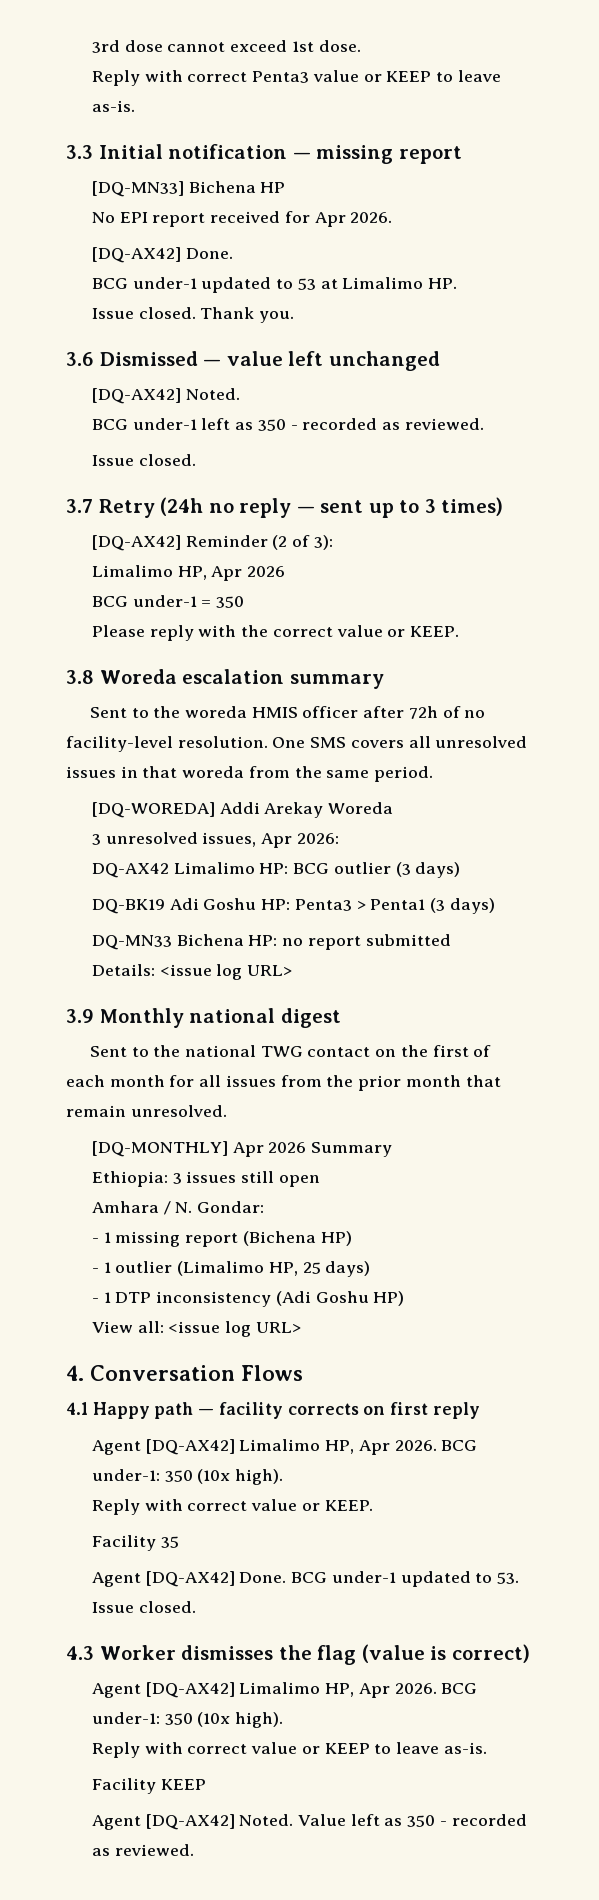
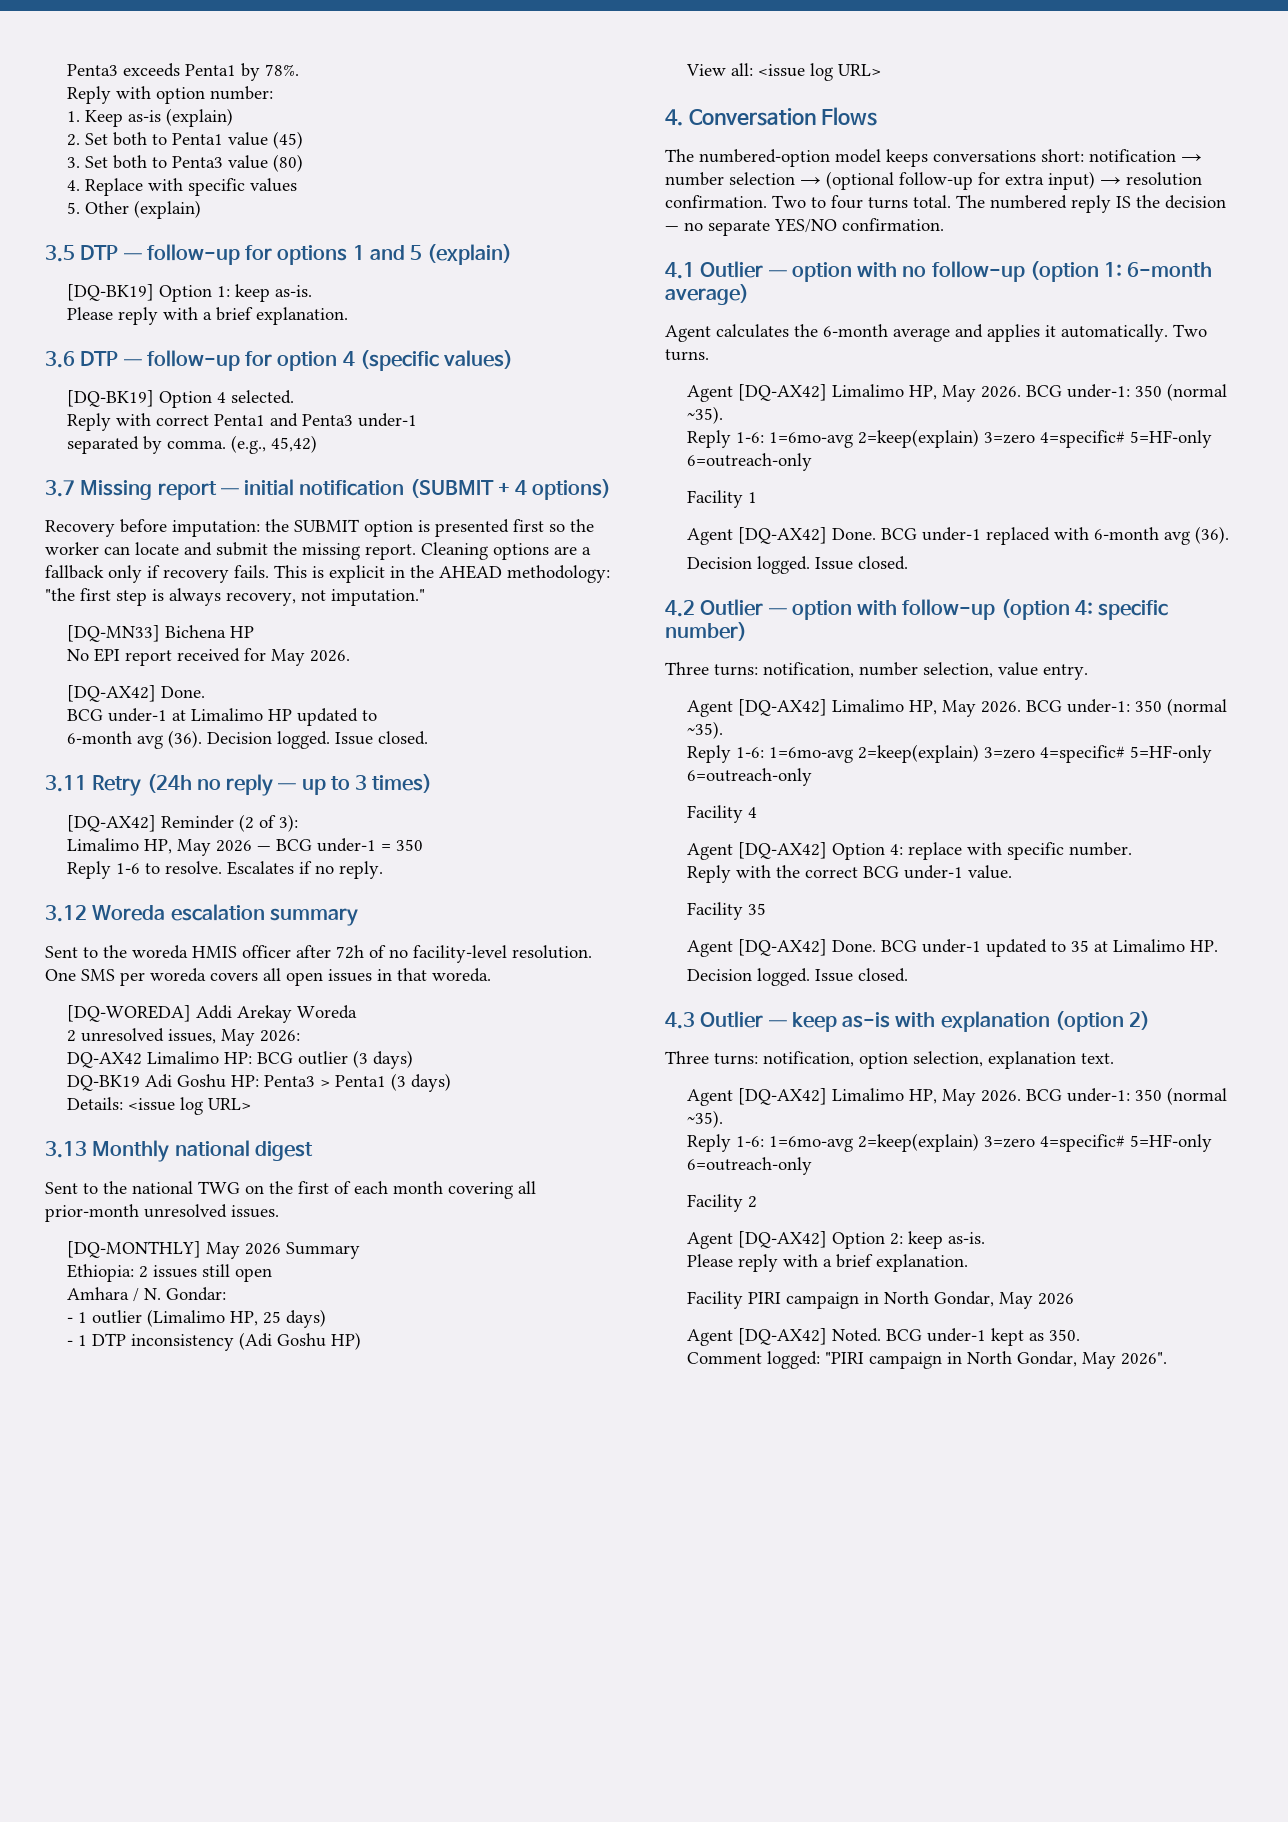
[91,40,361,53] [91,70,501,86] [91,100,135,112] [66,144,462,164] 3rd dose cannot exceed 1st dose. // Reply with correct Penta3 value or KEEP to leave as-is. // 3.3 Initial notification — missing report -> [67,63,300,81] [67,86,274,104] [67,108,234,127] [67,131,304,149] [67,154,304,172] [67,178,298,196] [67,200,202,219] [45,244,513,265] [67,284,313,302] [67,307,349,325] [45,350,514,371] [67,390,295,408] [67,413,418,431] [67,435,318,454] [45,479,612,500] [45,519,594,537] [45,542,591,560] [45,565,610,583] [45,588,425,606] Penta3 exceeds Penta1 by 78%. // Reply with option number: // 1. Keep as-is (explain) // 2. Set both to Penta1 value (45) // 3. Set both to Penta3 value (80) // 4. Replace with specific values // 5. Other (explain) // 3.5 DTP — follow-up for options 1 and 5 (explain) // [DQ-BK19] Option 1: keep as-is. // Please reply with a brief explanation. // 3.6 DTP — follow-up for option 4 (specific values) // [DQ-BK19] Option 4 selected. // Reply with correct Penta1 and Penta3 under-1 // separated by comma. (e.g., 45,42) // 3.7 Missing report — initial notification (SUBMIT + 4 options) // Recovery before imputation: the SUBMIT option is presented first so the worker can locate and submit the missing report. Cleaning options are a fallback only if recovery fails. This is explicit in the AHEAD methodology: "the first step is always recovery, not imputation."
[314,212,346,227] Apr -> [271,649,306,666] May
[201,277,457,293] [91,307,295,323] [66,351,440,371] [91,388,240,404] [91,418,484,431] [91,454,196,466] [66,499,93,513] updated to 53 at Limalimo HP. // Issue closed. Thank you. // 3.6 Dismissed — value left unchanged // [DQ-AX42] Noted. // BCG under-1 left as 350 - recorded as reviewed. // Issue closed. // 3.7 -> [172,708,378,726] [67,730,429,749] [45,775,87,792] at Limalimo HP updated to // 6-month avg (36). Decision logged. Issue closed. // 3.11
[320,500,364,513] sent -> (297, 786) none
[211,566,286,581] Apr 2026 // -> [177,839,272,856] May 2026 —
[91,625,459,641] [66,670,94,684] Please reply with the correct value or KEEP. // 3.8 -> [67,861,384,879] [45,905,87,922] Reply 1-6 to resolve. Escalates if no reply. // 3.12
(347, 742) none -> [120,968,206,986] per woreda
[435,736,528,748] unresolved -> [286,972,323,986] open
[182,766,434,782] woreda from the same period. -> [432,968,491,982] woreda.
[91,834,101,845] 3 -> [67,1030,77,1042] 2
[261,833,293,848] Apr -> [221,1029,256,1046] May
[91,934,451,950] // DQ-MN33 Bichena HP: no report submitted -> (452, 1082) none
[66,1009,94,1023] 3.9 -> [45,1141,87,1158] 3.13
[307,1047,371,1057] contact -> (240, 1187) none
[169,1075,501,1091] [66,1105,227,1117] for all issues from the prior month that remain unresolved. -> [448,1181,536,1199] [45,1204,279,1222] covering all prior-month unresolved issues.
[232,1142,264,1157] Apr -> [206,1242,241,1259] May
[172,1173,182,1184] 3 -> [139,1266,149,1278] 2
[91,1231,352,1247] // - 1 missing report (Bichena HP) -> (227, 1294) none
[66,1402,480,1419] [91,1439,478,1455] [91,1469,284,1485] [91,1499,374,1515] 4.1 Happy path — facility corrects on first reply // Agent [DQ-AX42] Limalimo HP, Apr 2026. BCG under-1: 350 (10x high). // Reply with correct value or KEEP. -> [665,149,1202,167] [665,171,1202,190] [665,195,1226,213] [665,218,944,236] [665,261,1213,282] [665,284,749,305] [665,324,1207,342] [665,349,709,361] [687,383,1228,402] [687,406,724,424] [687,429,1213,448] [687,453,813,471] [687,490,758,508] [687,526,1230,545] [687,556,909,574] [665,599,1169,620] [665,622,747,641] [665,662,1088,680] [687,698,1228,717] [687,721,724,739] [687,744,1213,763] [687,768,813,786] [687,805,758,823] [687,842,1133,860] [687,865,1013,883] The numbered-option model keeps conversations short: notification → number selection → (optional follow-up for extra input) → resolution confirmation. Two to four turns total. The numbered reply IS the decision — no separate YES/NO confirmation. // 4.1 Outlier — option with no follow-up (option 1: 6-month average) // Agent calculates the 6-month average and applies it automatically. Two turns. // Agent [DQ-AX42] Limalimo HP, May 2026. BCG under-1: 350 (normal ~35). // Reply 1-6: 1=6mo-avg 2=keep(explain) 3=zero 4=specific# 5=HF-only 6=outreach-only // Facility 1 // Agent [DQ-AX42] Done. BCG under-1 replaced with 6-month avg (36). // Decision logged. Issue closed. // 4.2 Outlier — option with follow-up (option 4: specific number) // Three turns: notification, number selection, value entry. // Agent [DQ-AX42] Limalimo HP, May 2026. BCG under-1: 350 (normal ~35). // Reply 1-6: 1=6mo-avg 2=keep(explain) 3=zero 4=specific# 5=HF-only 6=outreach-only // Facility 4 // Agent [DQ-AX42] Option 4: replace with specific number. // Reply with the correct BCG under-1 value.
[496,1572,519,1584] [91,1601,196,1613] [66,1644,530,1665] [91,1682,478,1698] [91,1712,284,1728] [91,1742,487,1758] [91,1778,206,1794] [91,1814,527,1830] [91,1844,194,1856] 53. Issue closed. // 4.3 Worker dismisses the flag (value is correct) // Agent [DQ-AX42] Limalimo HP, Apr 2026. BCG under-1: 350 (10x high). // Reply with correct value or KEEP to leave as-is. // Facility KEEP // Agent [DQ-AX42] Noted. Value left as 350 - recorded as reviewed. -> [1071,939,1219,952] [687,968,909,986] [665,1011,1151,1032] [665,1051,1114,1069] [687,1087,1228,1106] [687,1110,724,1128] [687,1133,1213,1152] [687,1157,813,1175] [687,1194,758,1212] [687,1231,986,1249] [687,1254,969,1272] [687,1291,1075,1309] [687,1328,1081,1346] [687,1351,1168,1369] 35 at Limalimo HP. // Decision logged. Issue closed. // 4.3 Outlier — keep as-is with explanation (option 2) // Three turns: notification, option selection, explanation text. // Agent [DQ-AX42] Limalimo HP, May 2026. BCG under-1: 350 (normal ~35). // Reply 1-6: 1=6mo-avg 2=keep(explain) 3=zero 4=specific# 5=HF-only 6=outreach-only // Facility 2 // Agent [DQ-AX42] Option 2: keep as-is. // Please reply with a brief explanation. // Facility PIRI campaign in North Gondar, May 2026 // Agent [DQ-AX42] Noted. BCG under-1 kept as 350. // Comment logged: "PIRI campaign in North Gondar, May 2026".

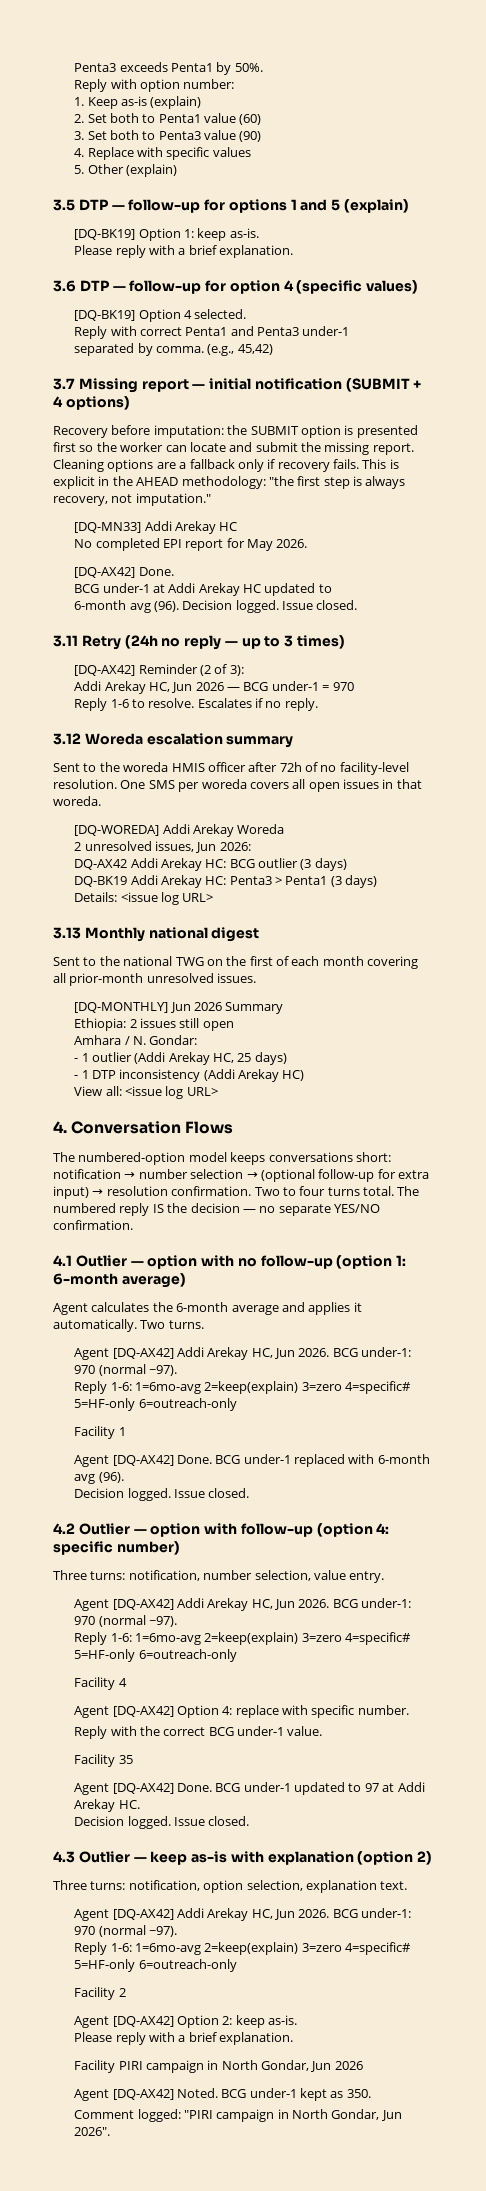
[265,64,300,76] 78%. -> [234,63,263,72] 50%.
[273,131,304,149] (45) -> [239,114,262,125] (60)
[273,154,304,172] (80) -> [239,131,262,142] (90)
[165,625,255,638] Bichena HP -> [144,521,238,534] Addi Arekay HC
(90, 655) none -> [95,538,160,551] completed
[177,648,241,662] received -> (224, 545) none
[191,708,293,721] Limalimo HP -> [168,583,262,596] Addi Arekay HC
[168,730,203,748] (36). -> [153,601,179,612] (96).
[67,838,212,856] Limalimo HP, May -> [74,681,193,694] Addi Arekay HC, Jun
[396,839,424,851] 350 -> [332,682,354,691] 970
[221,1029,256,1046] May -> [195,842,217,853] Jun
[147,1051,253,1064] Limalimo HP: -> [130,858,227,871] Addi Arekay HC:
[145,1074,260,1088] Adi Goshu HP: -> [130,875,227,888] Addi Arekay HC:
[206,1242,241,1259] May -> [169,1002,191,1013] Jun
[147,1309,259,1327] (Limalimo HP, -> [134,1052,235,1065] (Addi Arekay HC,
[239,1332,362,1350] (Adi Goshu HP) -> [203,1069,305,1082] (Addi Arekay HC)
[832,383,1228,402] [687,406,724,424] Limalimo HP, May 2026. BCG under-1: 350 (normal ~35). -> [176,1347,412,1360] [74,1364,177,1376] Addi Arekay HC, Jun 2026. BCG under-1: 970 (normal ~97).
[1195,526,1230,544] (36). -> [98,1472,124,1483] (96).
[832,698,1228,717] [687,721,724,739] Limalimo HP, May 2026. BCG under-1: 350 (normal ~35). -> [176,1598,412,1611] [74,1615,177,1627] Addi Arekay HC, Jun 2026. BCG under-1: 970 (normal ~97).
[1071,939,1219,952] 35 at Limalimo HP. -> [364,1782,425,1792] [74,1799,140,1812] 97 at Addi Arekay HC.
[832,1087,1228,1106] [687,1110,724,1128] Limalimo HP, May 2026. BCG under-1: 350 (normal ~35). -> [176,1908,412,1921] [74,1925,177,1937] Addi Arekay HC, Jun 2026. BCG under-1: 970 (normal ~97).
[999,1292,1034,1309] May -> [310,2061,332,2072] Jun
[1082,1352,1117,1369] May -> [380,2110,402,2121] Jun

